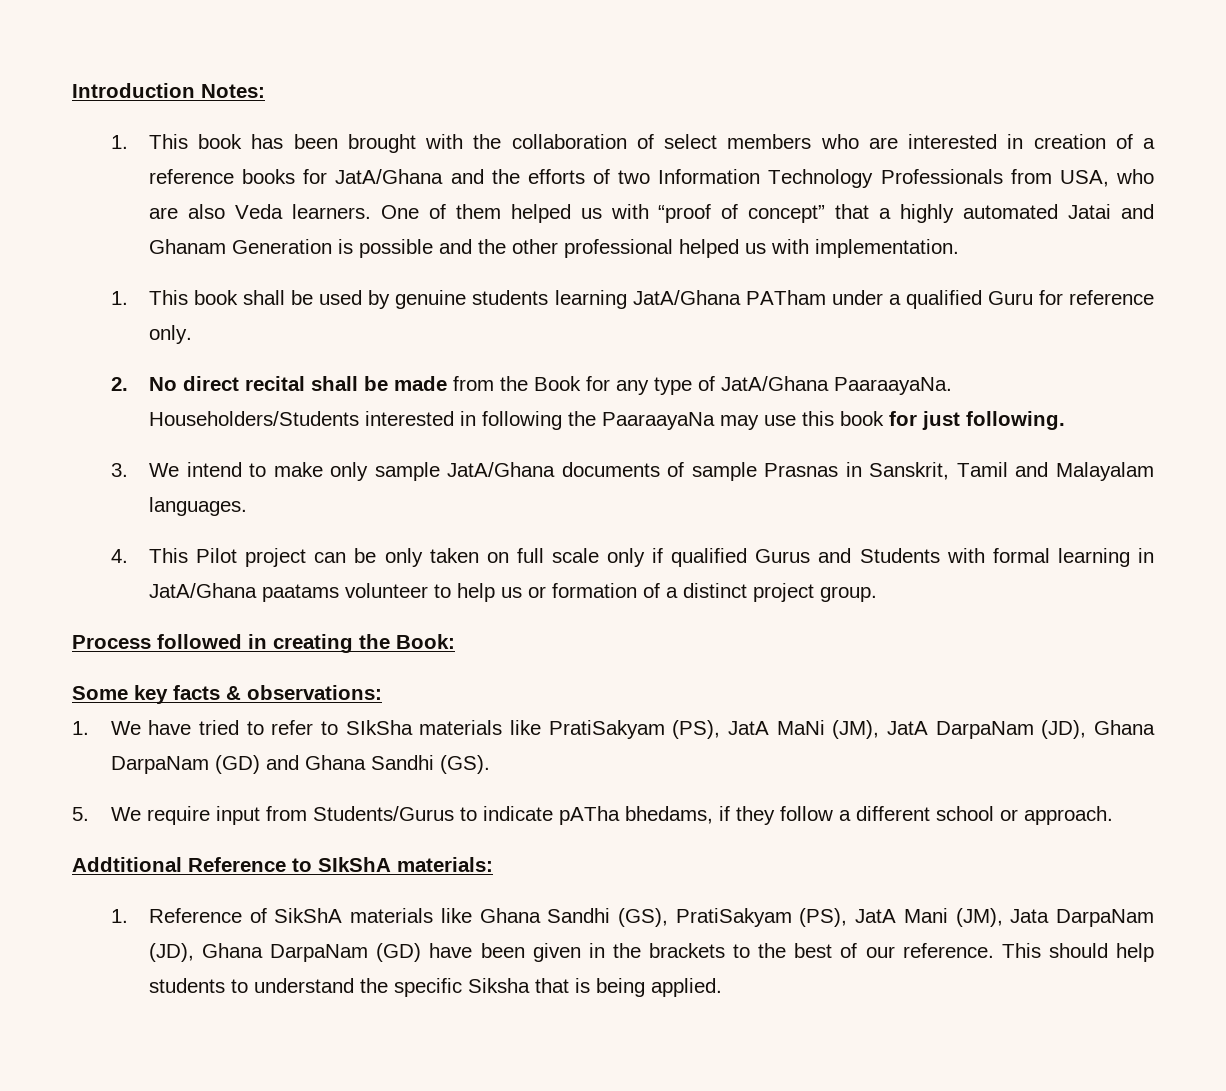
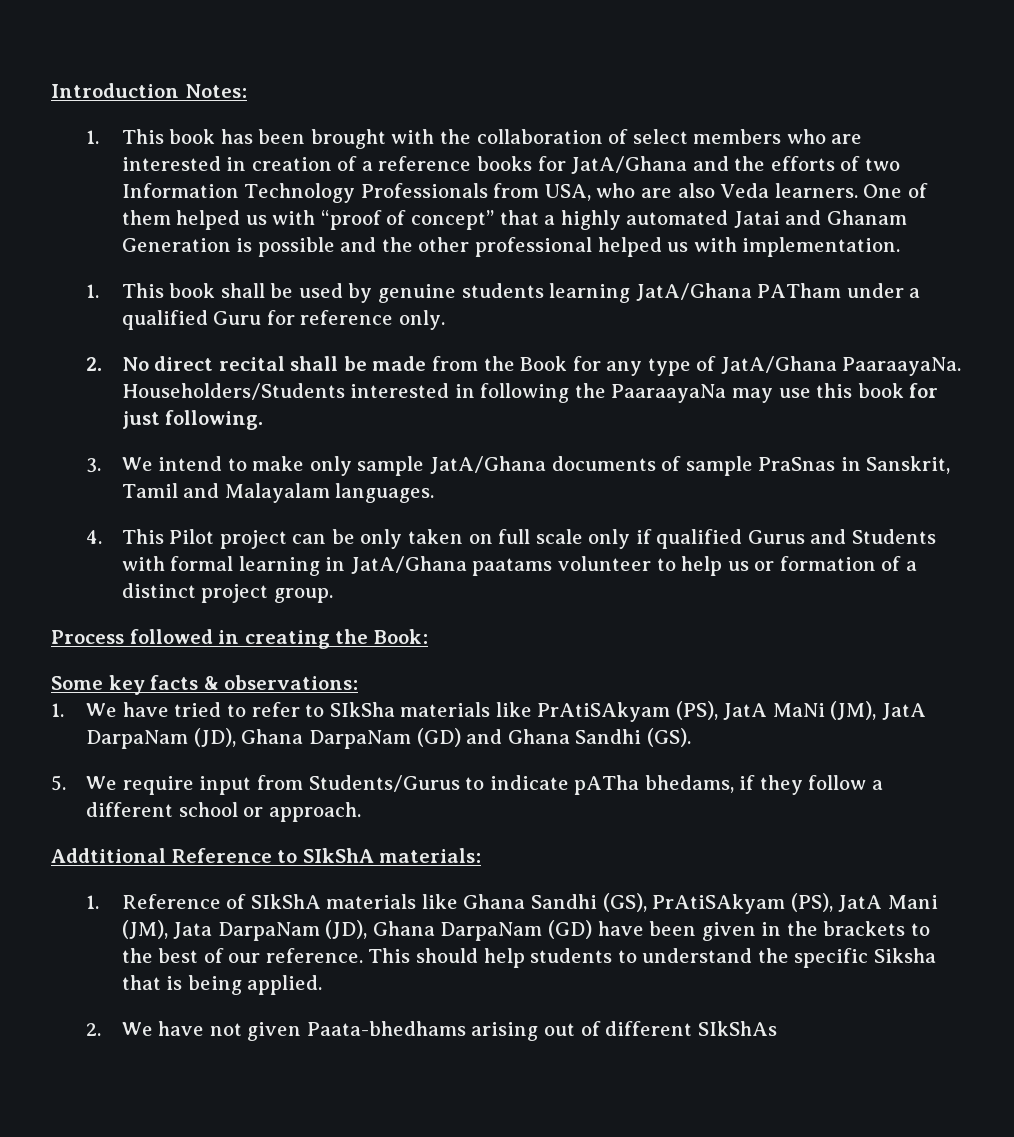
[764,463,839,477] Prasnas -> [758,457,836,471] PraSnas
[548,720,665,739] PratiSakyam -> [537,702,671,722] PrAtiSAkyam
[274,908,343,923] SikShA -> [250,894,321,909] SIkShA
[675,908,792,927] PratiSakyam -> [652,894,786,914] PrAtiSAkyam
(723, 987) none -> [86,1021,777,1041] // 2. We have not given Paata-bhedhams arising out of different SIkShAs

